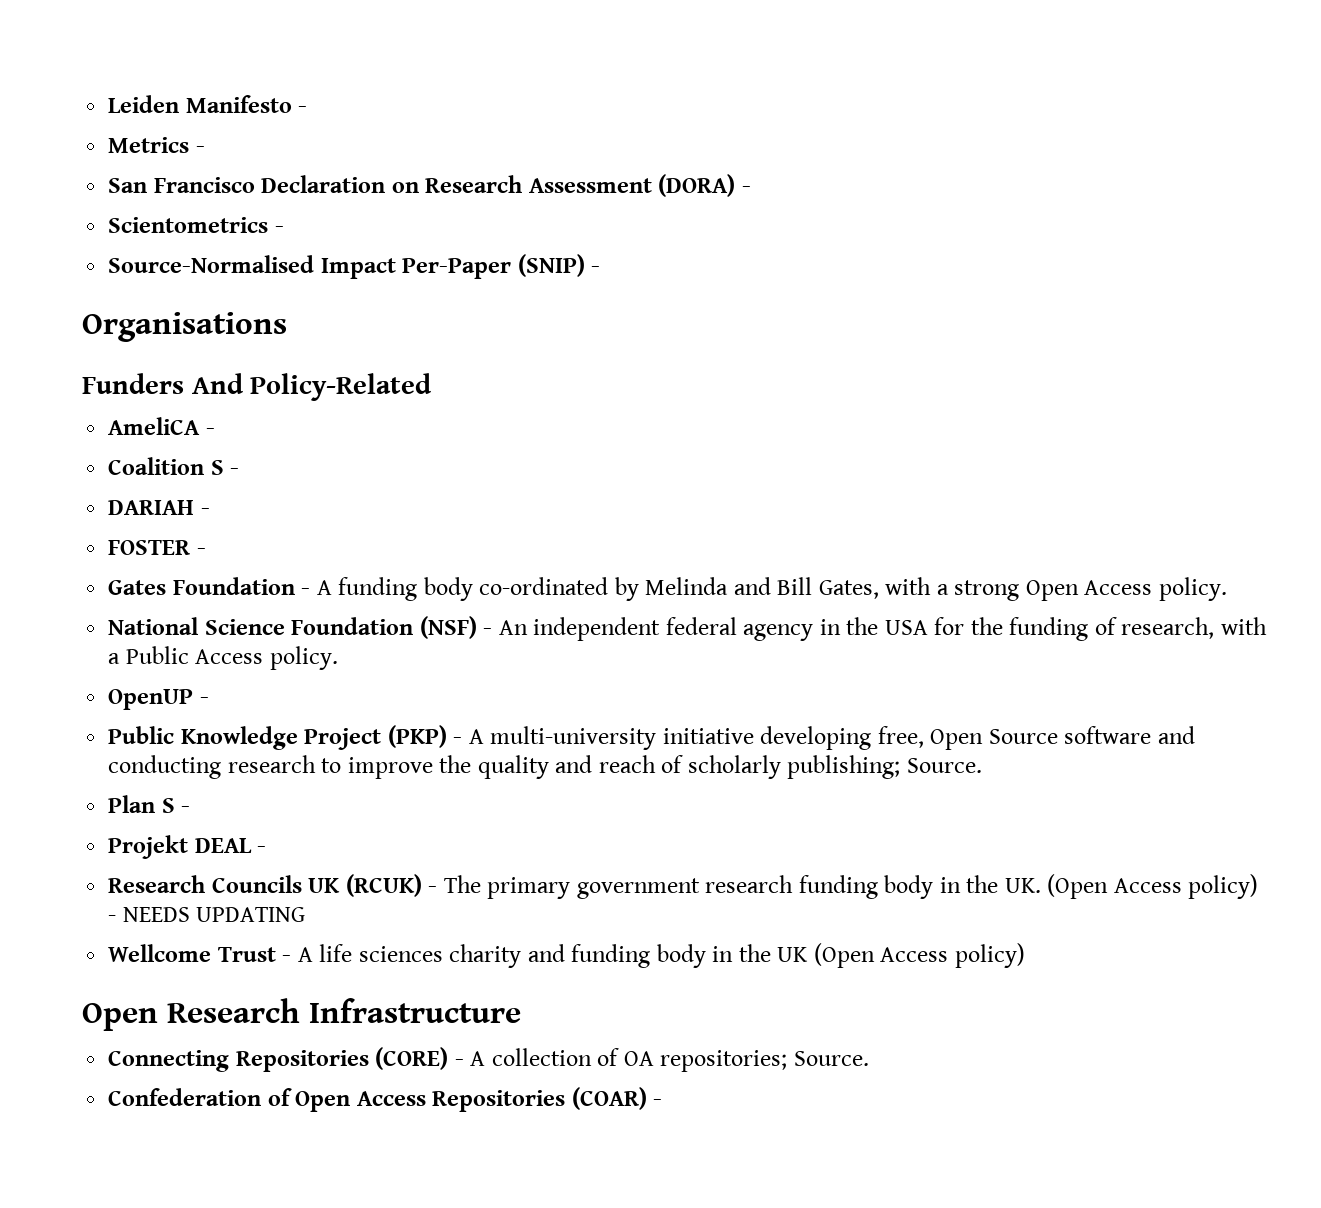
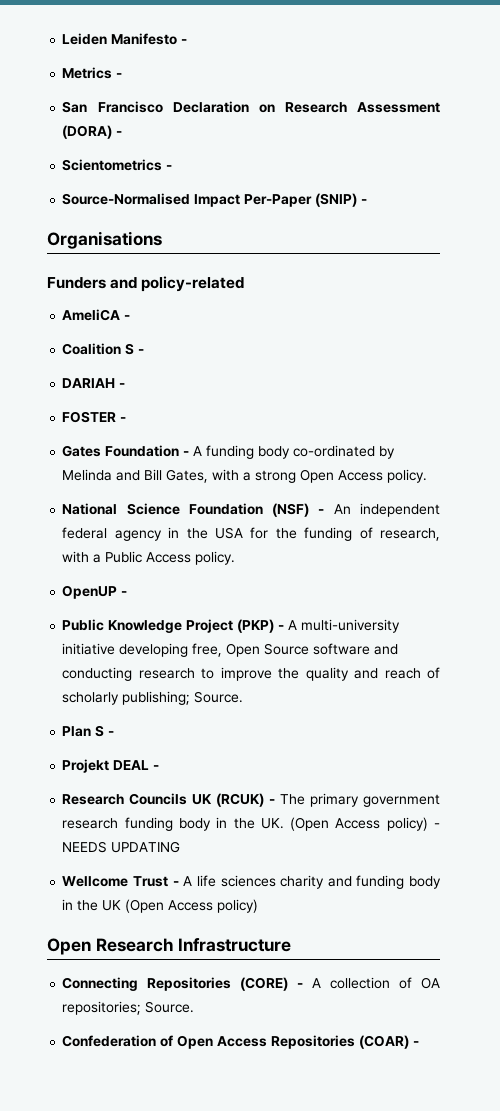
[191,373,433,401] And Policy-Related -> [110,276,245,292] and policy-related

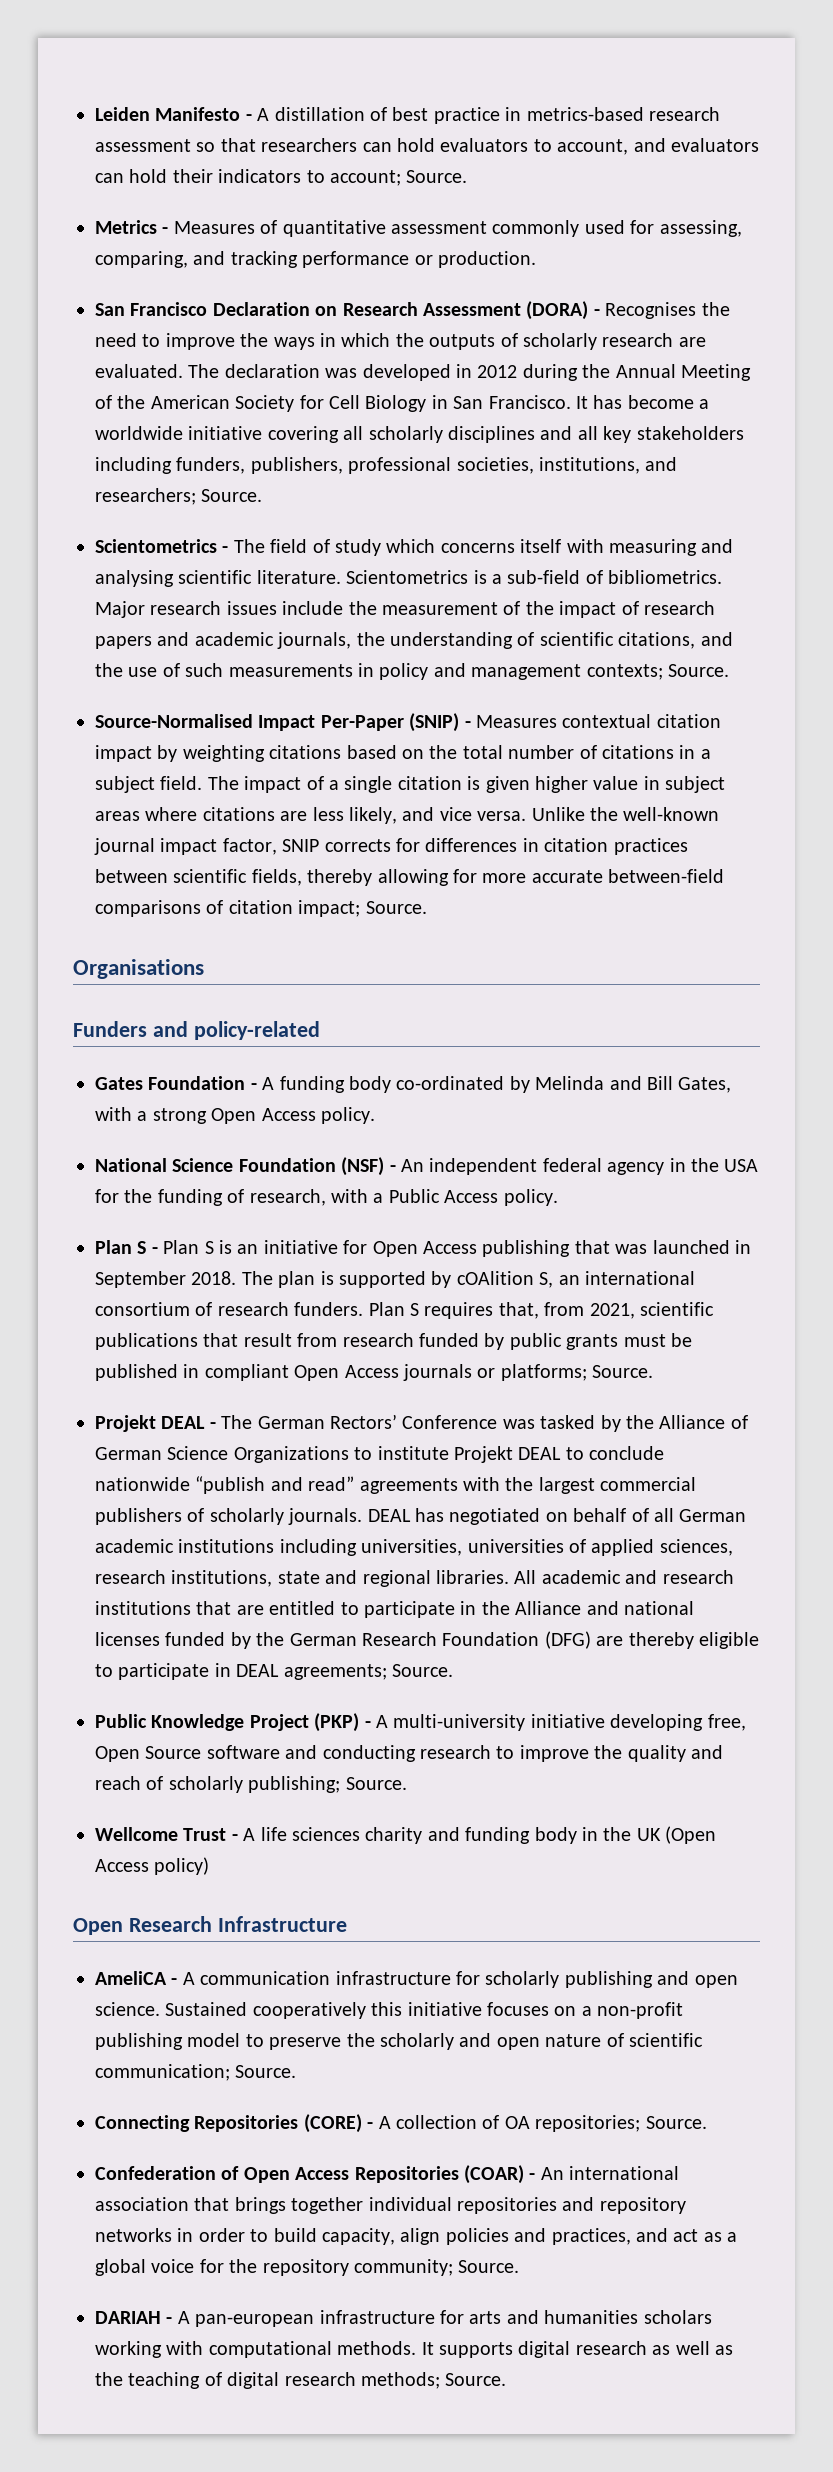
[62,67,123,79] // Metrics - -> [257,107,720,124] [95,138,759,155] [95,169,468,186] [95,220,742,237] [95,251,536,268] A distillation of best practice in metrics-based research assessment so that researchers can hold evaluators to account, and evaluators can hold their indicators to account; Source. // Metrics - Measures of quantitative assessment commonly used for assessing, comparing, and tracking performance or production.
[62,159,173,171] // Scientometrics - -> [605,302,730,319] [95,333,706,350] [95,364,751,381] [95,395,710,412] [95,426,744,443] [95,457,678,474] [95,488,263,505] [95,539,734,556] [95,570,723,587] [95,601,715,618] [95,632,733,649] [95,663,729,680] Recognises the need to improve the ways in which the outputs of scholarly research are evaluated. The declaration was developed in 2012 during the Annual Meeting of the American Society for Cell Biology in San Francisco. It has become a worldwide initiative covering all scholarly disciplines and all key stakeholders including funders, publishers, professional societies, institutions, and researchers; Source. // Scientometrics - The field of study which concerns itself with measuring and analysing scientific literature. Scientometrics is a sub-field of bibliometrics. Major research issues include the measurement of the impact of research papers and academic journals, the understanding of scientific citations, and the use of such measurements in policy and management contexts; Source.
[47,231,162,249] [47,276,245,292] [62,309,131,321] [62,343,145,355] [62,378,126,388] [62,411,127,423] // Organisations // Funders and policy-related // AmeliCA - // Coalition S - // DARIAH - // FOSTER - -> [475,714,721,728] [95,745,711,762] [95,776,726,793] [95,807,720,824] [94,838,688,855] [95,869,725,886] [95,900,427,917] [73,959,204,979] [73,1021,320,1040] Measures contextual citation impact by weighting citations based on the total number of citations in a subject field. The impact of a single citation is given higher value in subject areas where citations are less likely, and vice versa. Unlike the well-known journal impact factor, SNIP corrects for differences in citation practices between scientific fields, thereby allowing for more accurate between-field comparisons of citation impact; Source. // Organisations // Funders and policy-related
[62,585,128,599] OpenUP - -> [95,1240,751,1257] [95,1271,695,1288] [95,1302,714,1319] [95,1333,692,1350] [95,1364,654,1381] [95,1414,748,1432] [95,1446,665,1463] [95,1476,697,1494] [95,1508,747,1525] [95,1539,733,1556] [95,1570,734,1587] [95,1601,694,1618] [95,1631,759,1649] [95,1663,453,1680] Plan S - Plan S is an initiative for Open Access publishing that was launched in September 2018. The plan is supported by cOAlition S, an international consortium of research funders. Plan S requires that, from 2021, scientific publications that result from research funded by public grants must be published in compliant Open Access journals or platforms; Source. // Projekt DEAL - The German Rectors’ Conference was tasked by the Alliance of German Science Organizations to institute Projekt DEAL to conclude nationwide “publish and read” agreements with the largest commercial publishers of scholarly journals. DEAL has negotiated on behalf of all German academic institutions including universities, universities of applied sciences, research institutions, state and regional libraries. All academic and research institutions that are entitled to participate in the Alliance and national licenses funded by the German Research Foundation (DFG) are thereby eligible to participate in DEAL agreements; Source.
[62,725,115,737] [62,759,160,773] [62,793,440,807] [62,817,440,831] [62,841,181,853] // Plan S - // Projekt DEAL - // Research Councils UK (RCUK) - The primary government research funding body in the UK. (Open Access policy) - NEEDS UPDATING -> (407, 1783) none
(292, 945) none -> [95,1971,738,1988] [95,2002,684,2019] [95,2033,703,2050] [95,2064,297,2081] // AmeliCA - A communication infrastructure for scholarly publishing and open science. Sustained cooperatively this initiative focuses on a non-profit publishing model to preserve the scholarly and open nature of scientific communication; Source.
(420, 1043) none -> [540,2166,680,2180] [95,2197,686,2214] [95,2228,738,2245] [95,2259,520,2276] [95,2310,712,2327] [95,2341,733,2358] [95,2372,507,2389] An international association that brings together individual repositories and repository networks in order to build capacity, align policies and practices, and act as a global voice for the repository community; Source. // DARIAH - A pan-european infrastructure for arts and humanities scholars working with computational methods. It supports digital research as well as the teaching of digital research methods; Source.

